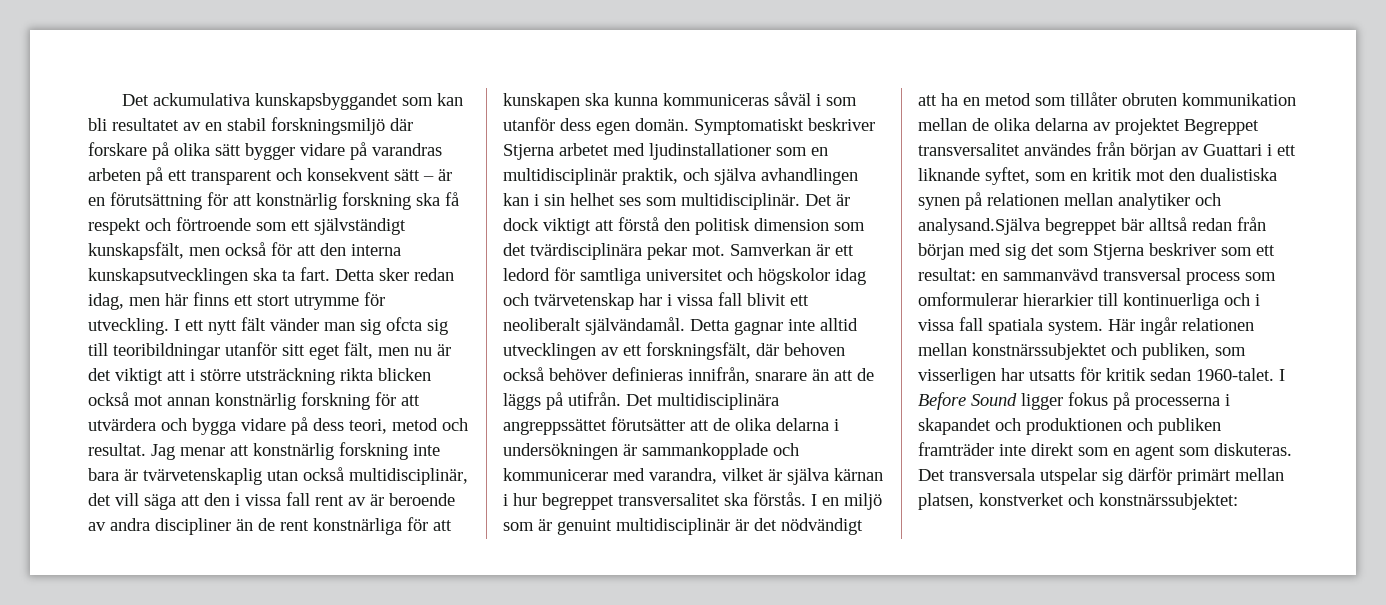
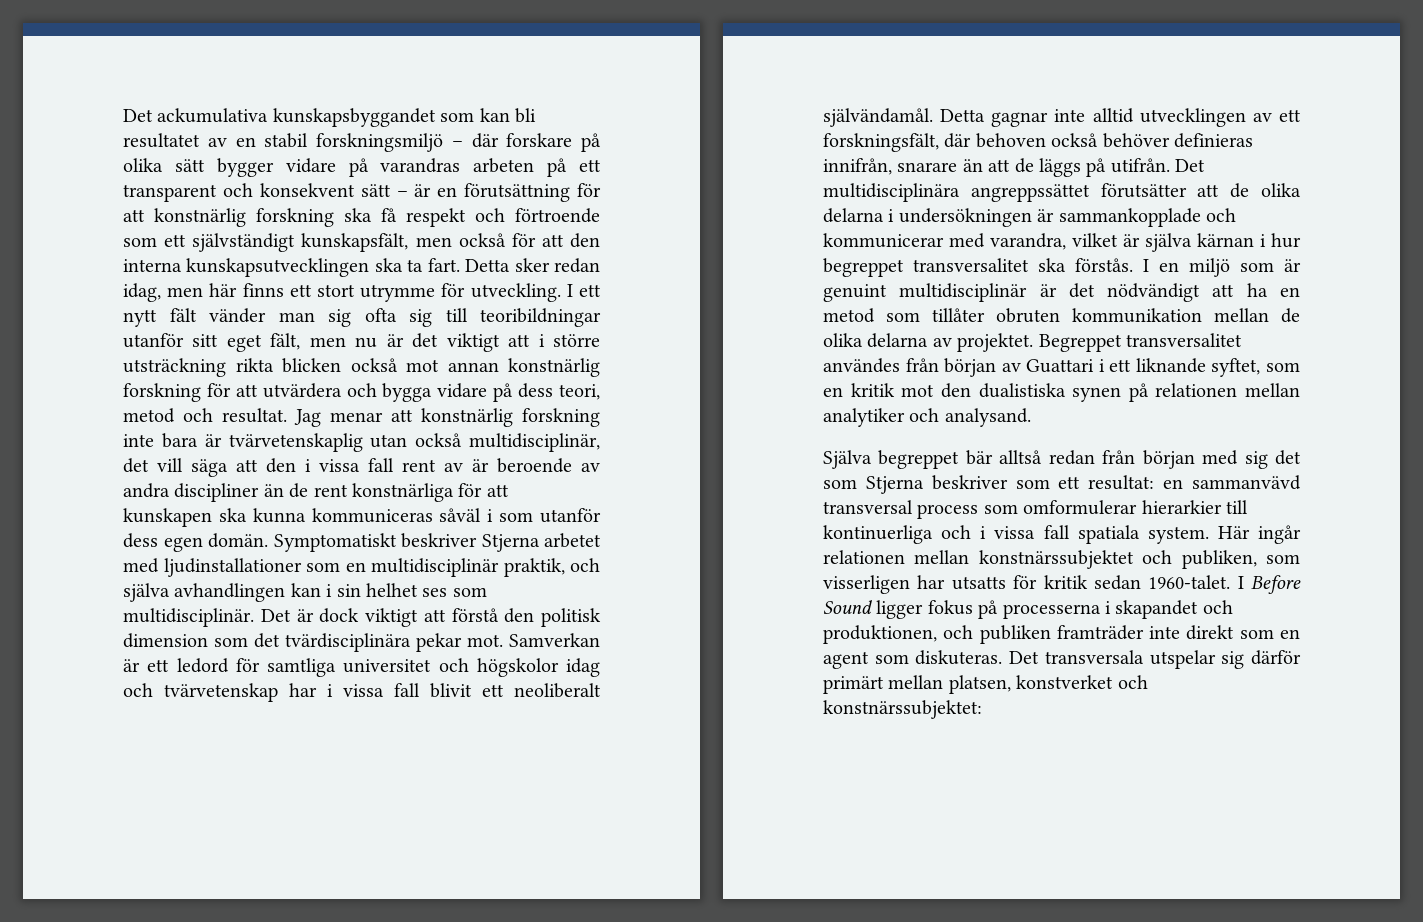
(385, 126) none -> [451,141,463,147] –
[386,317,422,331] ofcta -> [364,308,397,322] ofta
[1115,118,1180,135] projektet -> [957,333,1034,352] projektet.
[918,218,1040,235] analysand.Själva -> [944,408,1031,427] [823,450,872,469] analysand. // Själva
[1026,418,1122,435] produktionen -> [823,625,937,644] produktionen,

